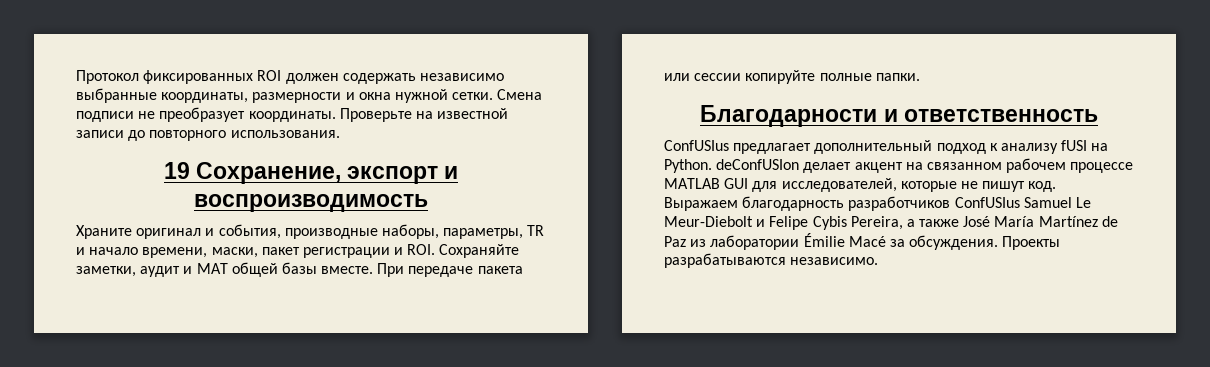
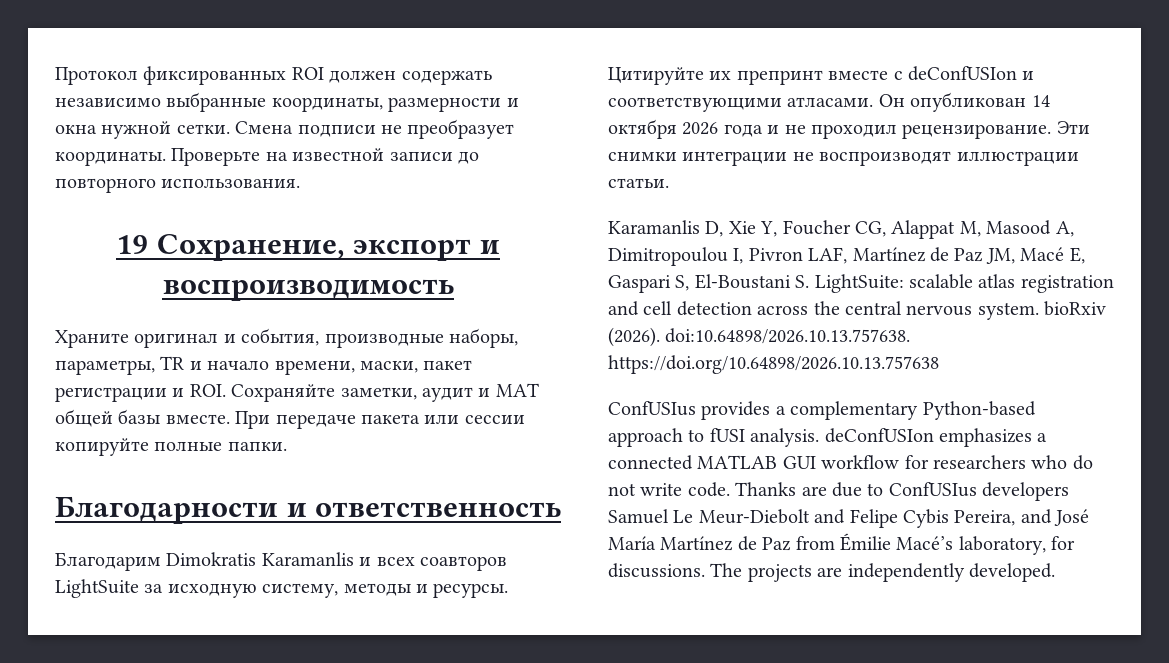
[664,140,1109,154] [664,158,1134,173] [664,178,1057,192] [664,196,1020,211] ConfUSIus предлагает дополнительный подход к анализу fUSI на Python. deConfUSIon делает акцент на связанном рабочем процессе MATLAB GUI для исследователей, которые не пишут код. Выражаем благодарность разработчиков ConfUSIus -> [55,552,507,571] [55,579,509,598] [608,66,1035,85] [608,92,1050,112] [608,119,1090,139] [608,151,1079,166] [608,178,669,188] [608,220,1074,239] [608,247,1085,266] [608,274,1114,293] [608,301,1107,320] [608,327,911,347] [608,355,939,374] [608,401,1036,420] [608,428,1048,447] [608,455,1093,470] [608,482,1070,501] Благодарим Dimokratis Karamanlis и всех соавторов LightSuite за исходную систему, методы и ресурсы. Цитируйте их препринт вместе с deConfUSIon и соответствующими атласами. Он опубликован 14 октября 2026 года и не проходил рецензирование. Эти снимки интеграции не воспроизводят иллюстрации статьи. // Karamanlis D, Xie Y, Foucher CG, Alappat M, Masood A, Dimitropoulou I, Pivron LAF, Martínez de Paz JM, Macé E, Gaspari S, El-Boustani S. LightSuite: scalable atlas registration and cell detection across the central nervous system. bioRxiv (2026). doi:10.64898/2026.10.13.757638. https://doi.org/10.64898/2026.10.13.757638 // ConfUSIus provides a complementary Python-based approach to fUSI analysis. deConfUSIon emphasizes a connected MATLAB GUI workflow for researchers who do not write code. Thanks are due to ConfUSIus developers
[756,219,766,227] и -> [814,509,846,524] and
[906,219,960,227] а также -> [1020,509,1052,524] and
[690,233,1061,250] [664,253,879,268] из лаборатории Émilie Macé за обсуждения. Проекты разрабатываются независимо. -> [795,533,1076,555] [608,563,1055,582] from Émilie Macé’s laboratory, for discussions. The projects are independently developed.

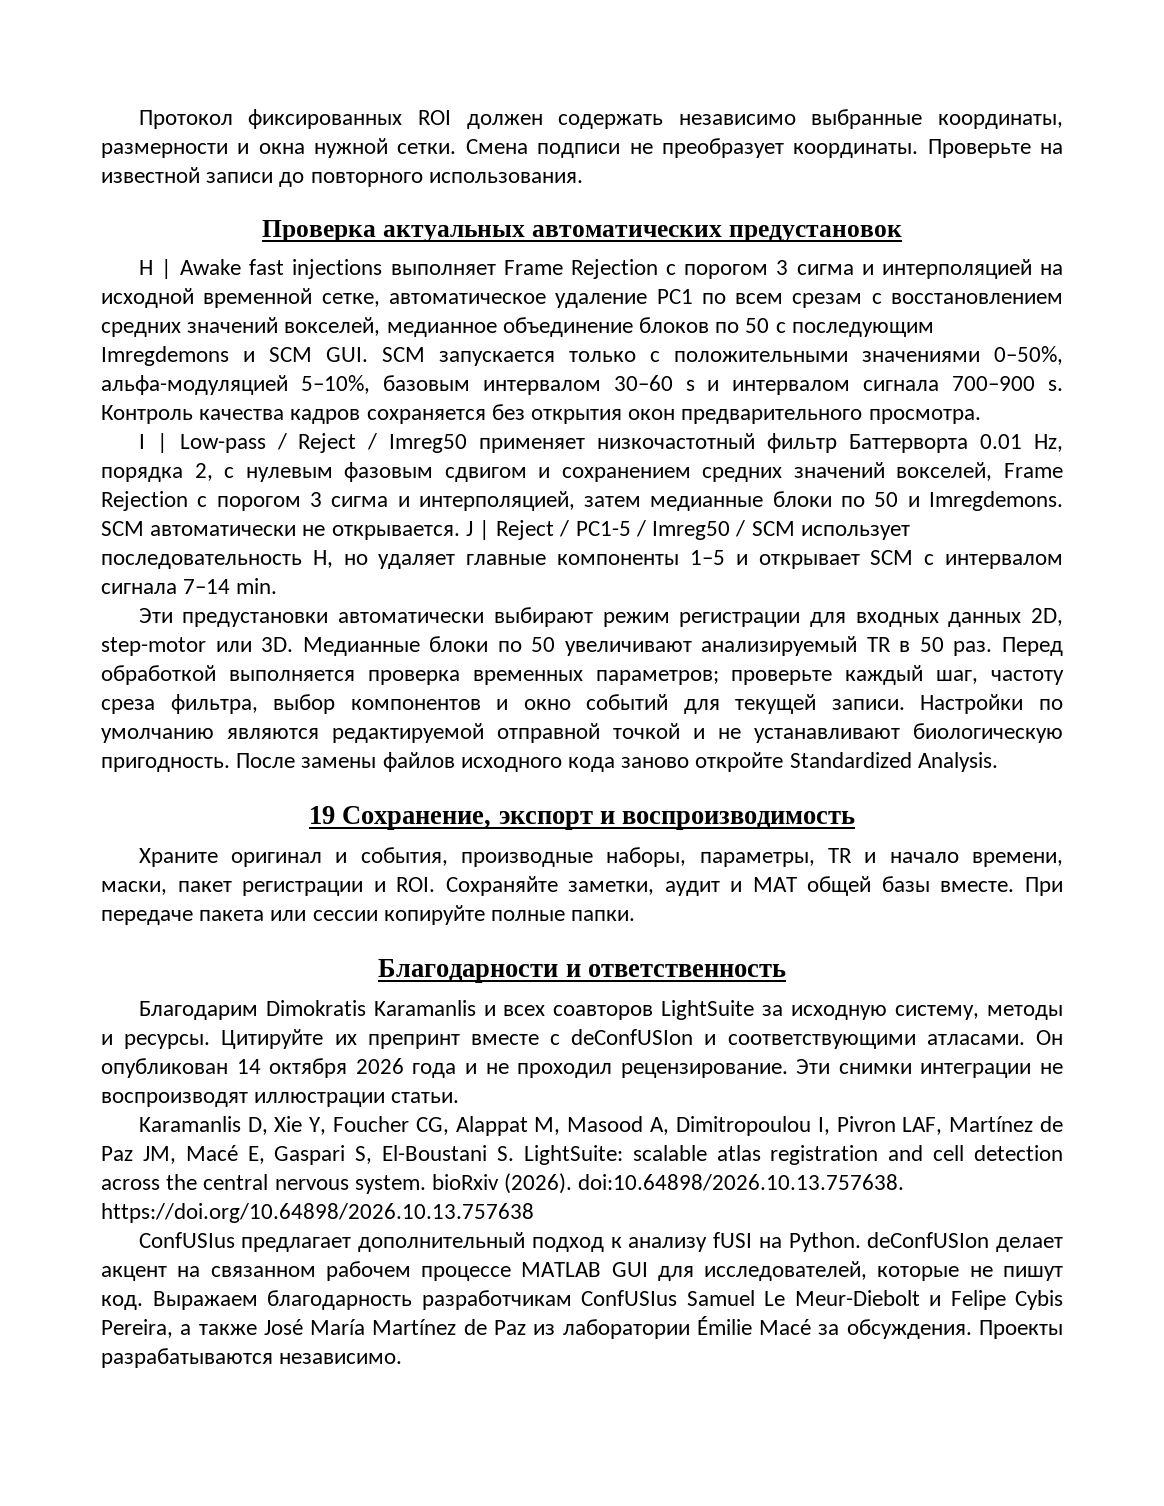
(301, 183) none -> [262,220,902,242] [138,259,1063,279] [101,288,1063,308] [101,317,934,337] [101,346,1063,366] [101,375,1063,395] [101,404,981,424] [138,433,1063,453] [101,462,1063,482] [101,491,1063,511] [101,520,910,540] [101,550,1063,569] [101,578,278,594] [138,607,1063,627] [101,636,1063,656] [101,665,1064,685] [101,694,1063,714] [101,723,1063,743] [101,752,998,772] // Проверка актуальных автоматических предустановок // H | Awake fast injections выполняет Frame Rejection с порогом 3 сигма и интерполяцией на исходной временной сетке, автоматическое удаление PC1 по всем срезам с восстановлением средних значений вокселей, медианное объединение блоков по 50 с последующим Imregdemons и SCM GUI. SCM запускается только с положительными значениями 0–50%, альфа-модуляцией 5–10%, базовым интервалом 30–60 s и интервалом сигнала 700–900 s. Контроль качества кадров сохраняется без открытия окон предварительного просмотра. // I | Low-pass / Reject / Imreg50 применяет низкочастотный фильтр Баттерворта 0.01 Hz, порядка 2, с нулевым фазовым сдвигом и сохранением средних значений вокселей, Frame Rejection с порогом 3 сигма и интерполяцией, затем медианные блоки по 50 и Imregdemons. SCM автоматически не открывается. J | Reject / PC1-5 / Imreg50 / SCM использует последовательность H, но удаляет главные компоненты 1–5 и открывает SCM с интервалом сигнала 7–14 min. // Эти предустановки автоматически выбирают режим регистрации для входных данных 2D, step-motor или 3D. Медианные блоки по 50 увеличивают анализируемый TR в 50 раз. Перед обработкой выполняется проверка временных параметров; проверьте каждый шаг, частоту среза фильтра, выбор компонентов и окно событий для текущей записи. Настройки по умолчанию являются редактируемой отправной точкой и не устанавливают биологическую пригодность. После замены файлов исходного кода заново откройте Standardized Analysis.
[701,401,1036,420] [608,428,1048,447] [608,455,1093,470] [608,482,1070,501] provides a complementary Python-based approach to fUSI analysis. deConfUSIon emphasizes a connected MATLAB GUI workflow for researchers who do not write code. Thanks are due to ConfUSIus developers -> [241,1232,1063,1252] [101,1261,1063,1281] [101,1290,677,1310] предлагает дополнительный подход к анализу fUSI на Python. deConfUSIon делает акцент на связанном рабочем процессе MATLAB GUI для исследователей, которые не пишут код. Выражаем благодарность разработчикам ConfUSIus
[814,509,846,524] and -> [929,1295,941,1306] и
[1020,509,1052,524] and -> [180,1324,257,1335] а также
[795,533,1076,555] [608,563,1055,582] from Émilie Macé’s laboratory, for discussions. The projects are independently developed. -> [533,1316,1063,1339] [101,1348,403,1368] из лаборатории Émilie Macé за обсуждения. Проекты разрабатываются независимо.

